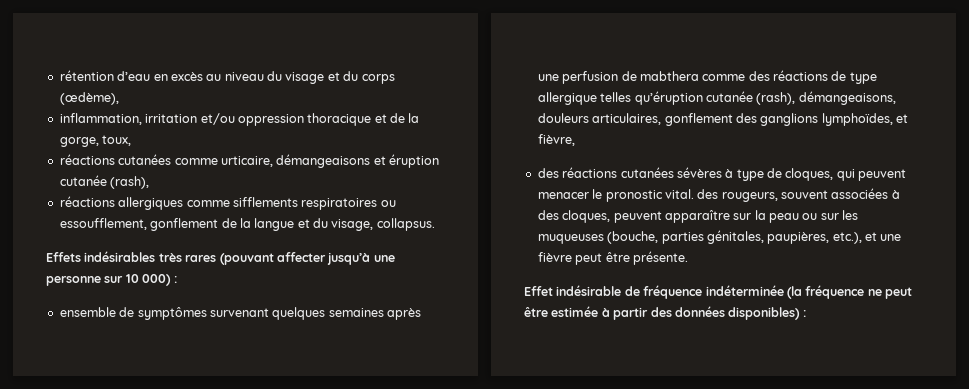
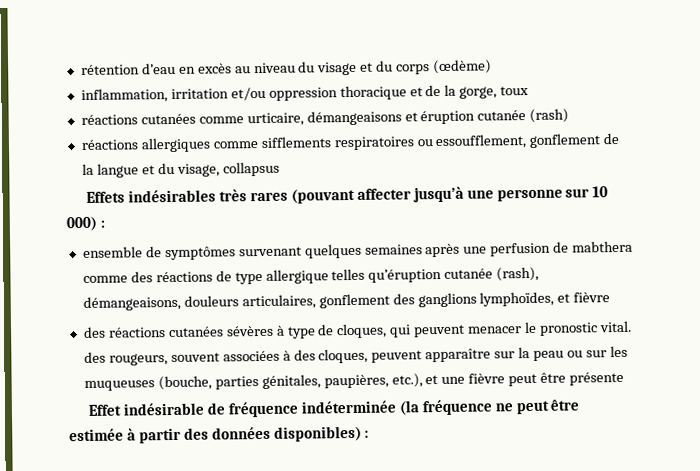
[59,92,119,105] (œdème), -> [433,59,493,75] (œdème)
[102,135,132,146] toux, -> [500,85,530,96] toux
[110,176,150,189] (rash), -> [529,108,570,123] (rash)
[376,218,435,231] collapsus. -> [222,161,280,177] collapsus
[537,134,575,146] fièvre, -> [573,292,611,303] fièvre
[632,251,688,265] présente. -> [569,371,625,386] présente

